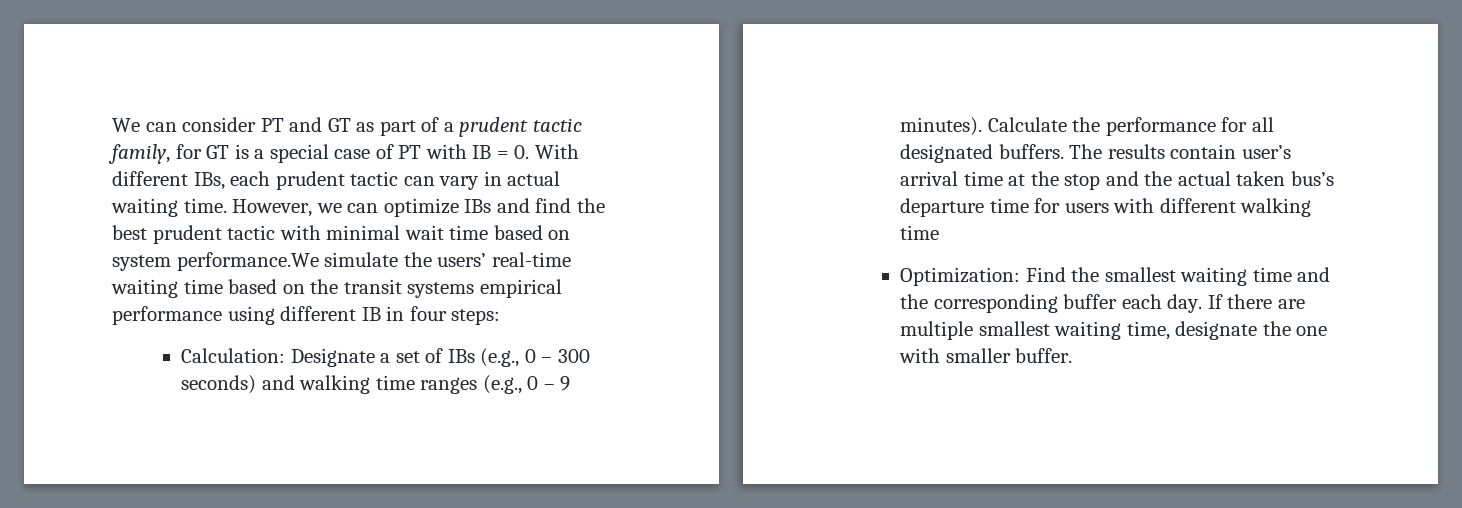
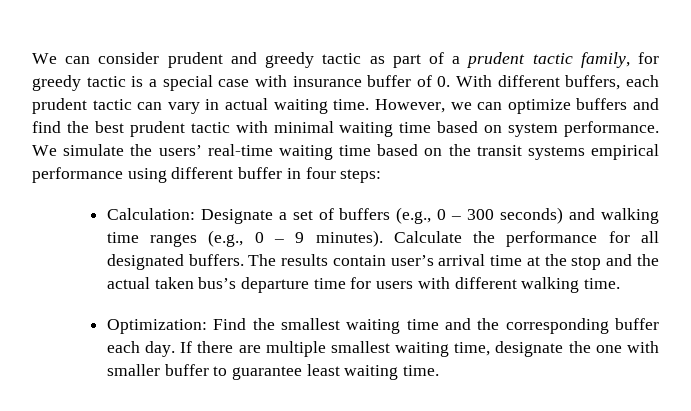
[260,117,351,132] PT and GT -> [167,52,362,68] prudent and greedy tactic
[206,145,230,159] GT -> [32,75,126,91] greedy tactic
[375,144,509,159] of PT with IB = -> [254,75,432,87] with insurance buffer of
[193,172,225,190] IBs, -> [565,75,621,90] buffers,
[464,199,492,213] IBs -> [576,98,628,110] buffers
[404,225,444,240] wait -> [339,122,394,137] waiting
[176,252,319,271] performance.We -> [564,121,660,137] [32,145,57,156] performance. We
[361,307,381,321] IB -> [238,167,283,179] buffer
[447,349,475,363] IBs -> [339,208,391,220] buffers
[900,225,940,240] time -> [584,278,621,289] time.
[1015,348,1073,363] buffer. -> [164,364,440,380] buffer to guarantee least waiting time.

